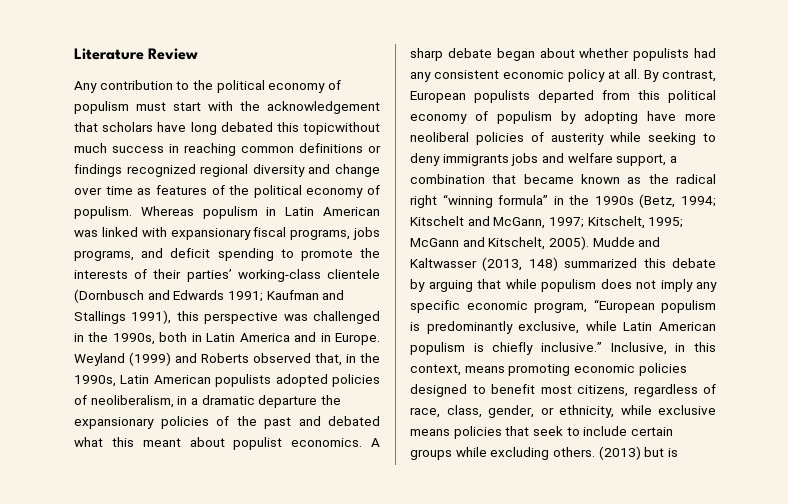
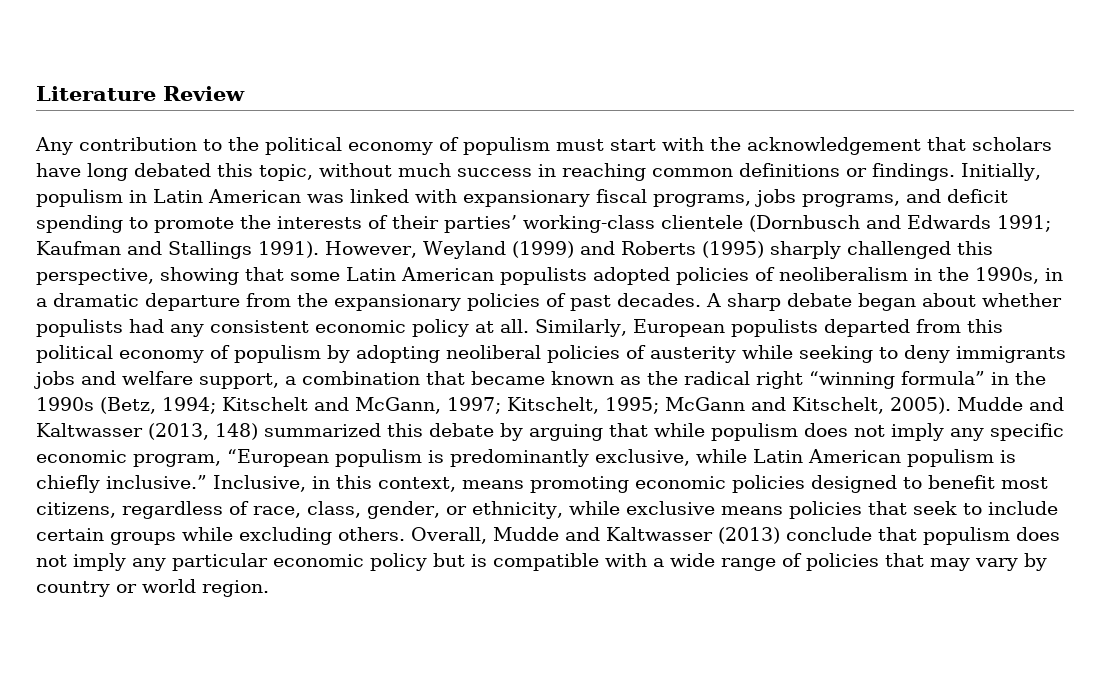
[303,122,380,135] topicwithout -> [259,163,392,181] topic, without
[74,164,380,177] [74,185,380,198] [74,206,194,219] findings recognized regional diversity and change over time as features of the political economy of populism. Whereas -> [872,163,1041,181] findings. Initially,
[131,310,380,324] [74,332,381,345] [74,352,380,366] [74,375,116,387] 1991), this perspective was challenged in the 1990s, both in Latin America and in Europe. Weyland (1999) and Roberts observed that, in the 1990s, -> [258,241,993,259] [36,267,340,285] 1991). However, Weyland (1999) and Roberts (1995) sharply challenged this perspective, showing that some
[90,395,174,408] neoliberalism, -> [779,267,1039,284] neoliberalism in the 1990s,
(318, 401) none -> [246,293,291,307] from
[236,416,380,429] [74,437,363,450] the past and debated what this meant about populist economics. -> [570,293,701,311] past decades.
[644,70,716,82] By contrast, -> [535,319,627,337] Similarly,
[647,111,716,121] have more -> (440, 354) none
[598,446,678,460] (2013) but is -> [411,527,1060,545] [36,553,1047,571] [36,579,269,597] Overall, Mudde and Kaltwasser (2013) conclude that populism does not imply any particular economic policy but is compatible with a wide range of policies that may vary by country or world region.

